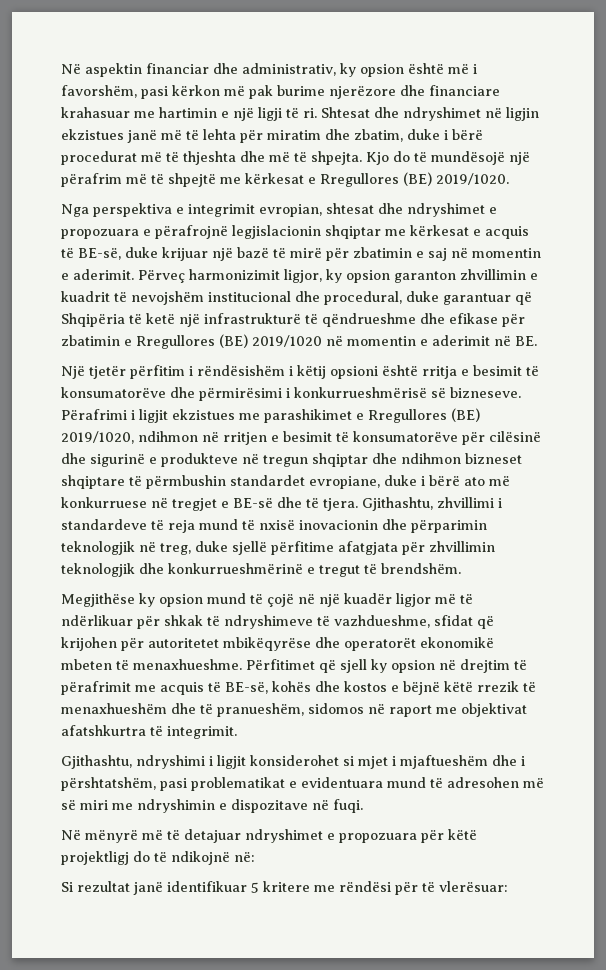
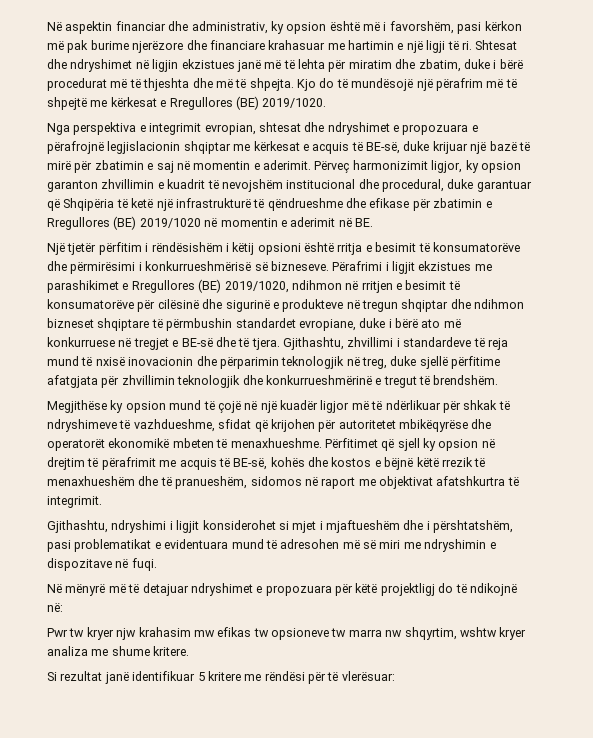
(255, 857) none -> [47,627,527,640] [47,646,190,656] // Pwr tw kryer njw krahasim mw efikas tw opsioneve tw marra nw shqyrtim, wshtw kryer analiza me shume kritere.

